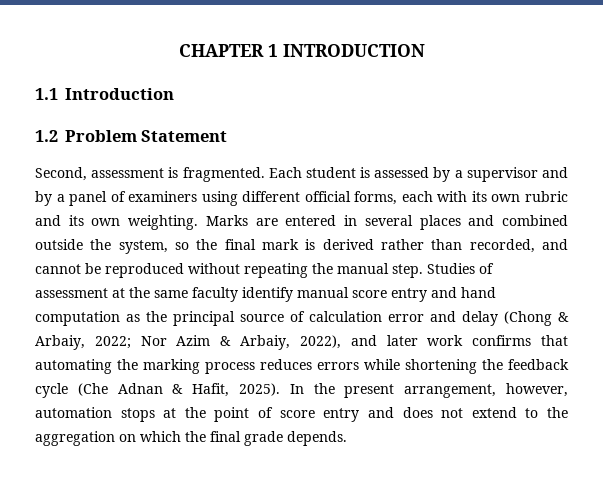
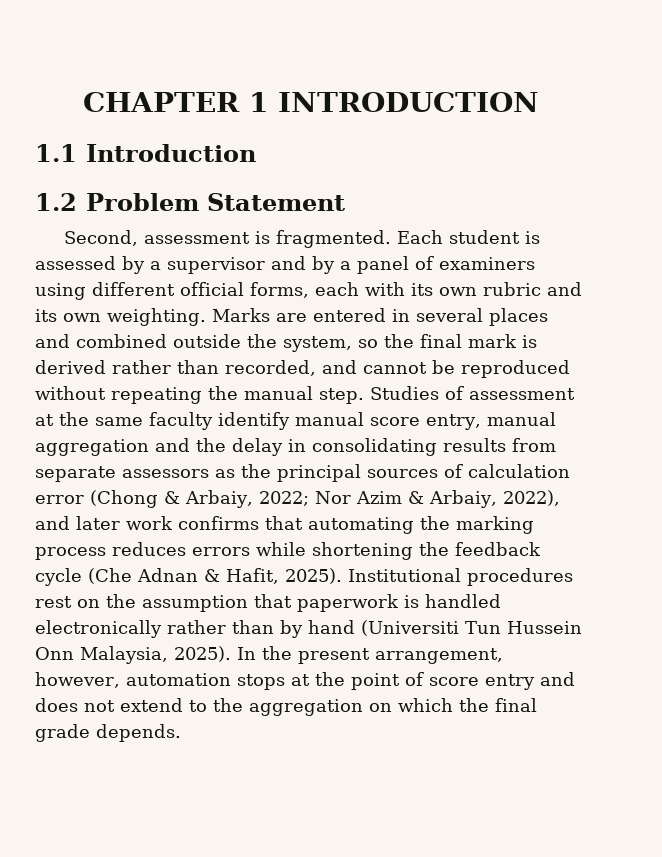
[391,287,496,302] [35,311,120,326] entry and hand computation -> [426,412,556,430] [35,438,556,456] [35,466,209,482] entry, manual aggregation and the delay in consolidating results from separate assessors
[240,314,284,322] source -> [367,469,438,478] sources
[430,311,498,326] and delay -> (84, 499) none
(280, 389) none -> [348,568,573,586] [35,594,501,612] [35,620,582,638] [35,646,231,664] Institutional procedures rest on the assumption that paperwork is handled electronically rather than by hand (Universiti Tun Hussein Onn Malaysia, 2025).

